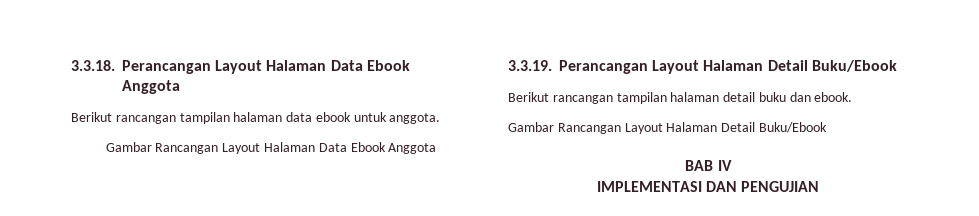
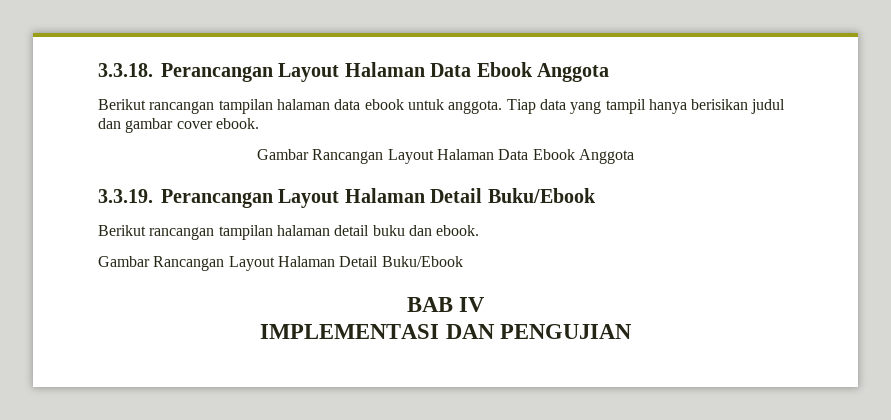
(441, 118) none -> [506,99,786,114] [98,118,259,133] Tiap data yang tampil hanya berisikan judul dan gambar cover ebook.

